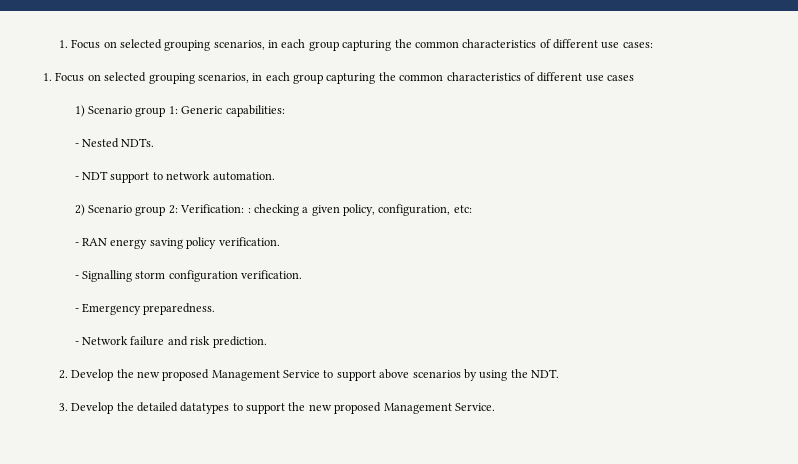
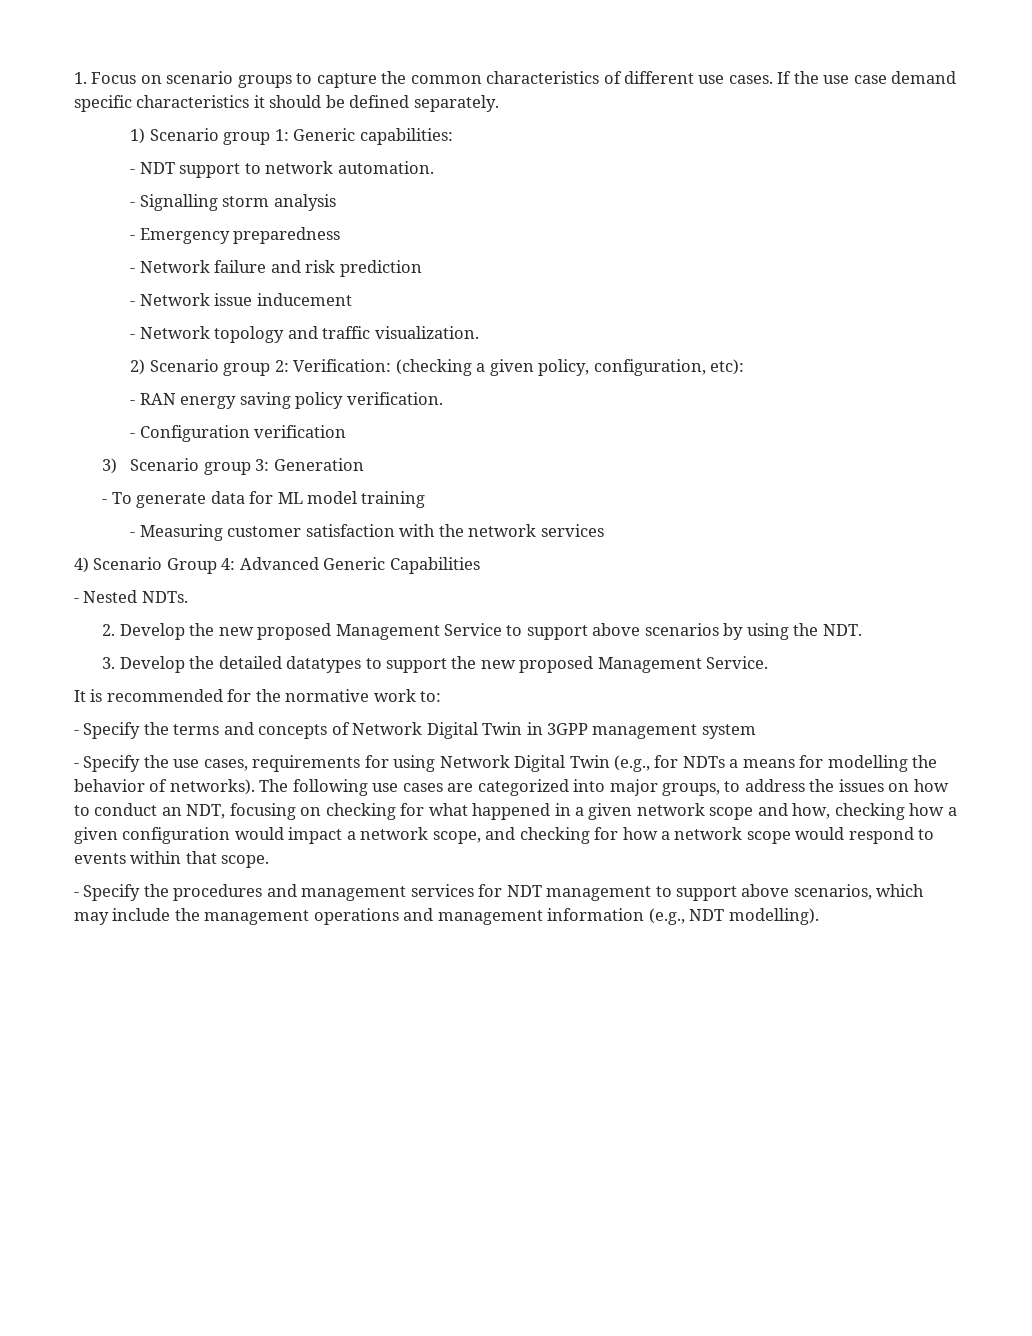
[58,39,653,51] [43,72,634,84] 1. Focus on selected grouping scenarios, in each group capturing the common characteristics of different use cases: // 1. Focus on selected grouping scenarios, in each group capturing the common characteristics of different use cases -> [74,71,957,88] [74,95,499,112] 1. Focus on scenario groups to capture the common characteristics of different use cases. If the use case demand specific characteristics it should be defined separately.
[74,138,155,148] // - Nested NDTs. -> (453, 136) none
(275, 176) none -> [130,194,336,211] [130,227,341,244] [130,260,422,277] [130,293,352,306] [130,326,479,343] // - Signalling storm analysis // - Emergency preparedness // - Network failure and risk prediction // - Network issue inducement // - Network topology and traffic visualization.
[247,204,299,216] : checking -> [395,359,472,376] (checking
[453,205,472,213] etc: -> [710,359,745,375] etc):
[82,270,303,282] [74,303,216,315] [74,336,267,348] Signalling storm configuration verification. // - Emergency preparedness. // - Network failure and risk prediction. -> [139,425,347,442] [102,458,364,475] [102,491,426,508] [130,524,604,541] [74,557,480,574] [74,590,188,603] Configuration verification // 3) Scenario group 3: Generation // - To generate data for ML model training // - Measuring customer satisfaction with the network services // 4) Scenario Group 4: Advanced Generic Capabilities // - Nested NDTs.
(495, 407) none -> [74,689,442,702] [74,722,756,739] [74,755,938,772] [74,779,949,796] [74,803,957,820] [74,827,935,844] [74,851,270,868] [74,884,925,901] [74,908,819,925] // It is recommended for the normative work to: // - Specify the terms and concepts of Network Digital Twin in 3GPP management system // - Specify the use cases, requirements for using Network Digital Twin (e.g., for NDTs a means for modelling the behavior of networks). The following use cases are categorized into major groups, to address the issues on how to conduct an NDT, focusing on checking for what happened in a given network scope and how, checking how a given configuration would impact a network scope, and checking for how a network scope would respond to events within that scope. // - Specify the procedures and management services for NDT management to support above scenarios, which may include the management operations and management information (e.g., NDT modelling).

